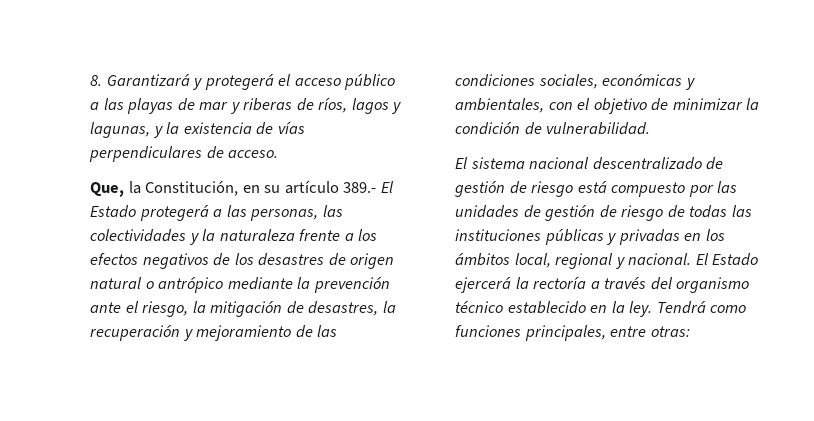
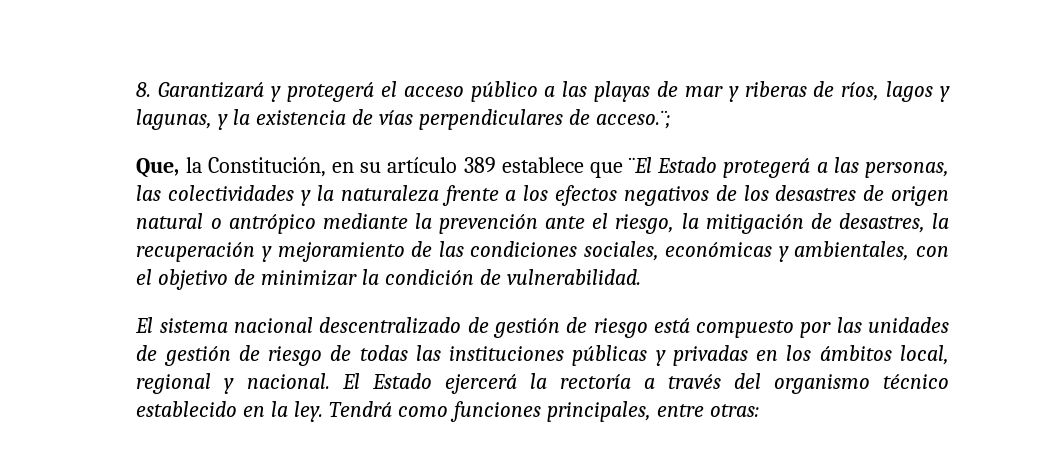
[228,150,279,158] acceso. -> [595,110,671,129] acceso.¨;
[343,181,394,193] 389.- El -> [463,157,653,178] 389 establece que ¨El

